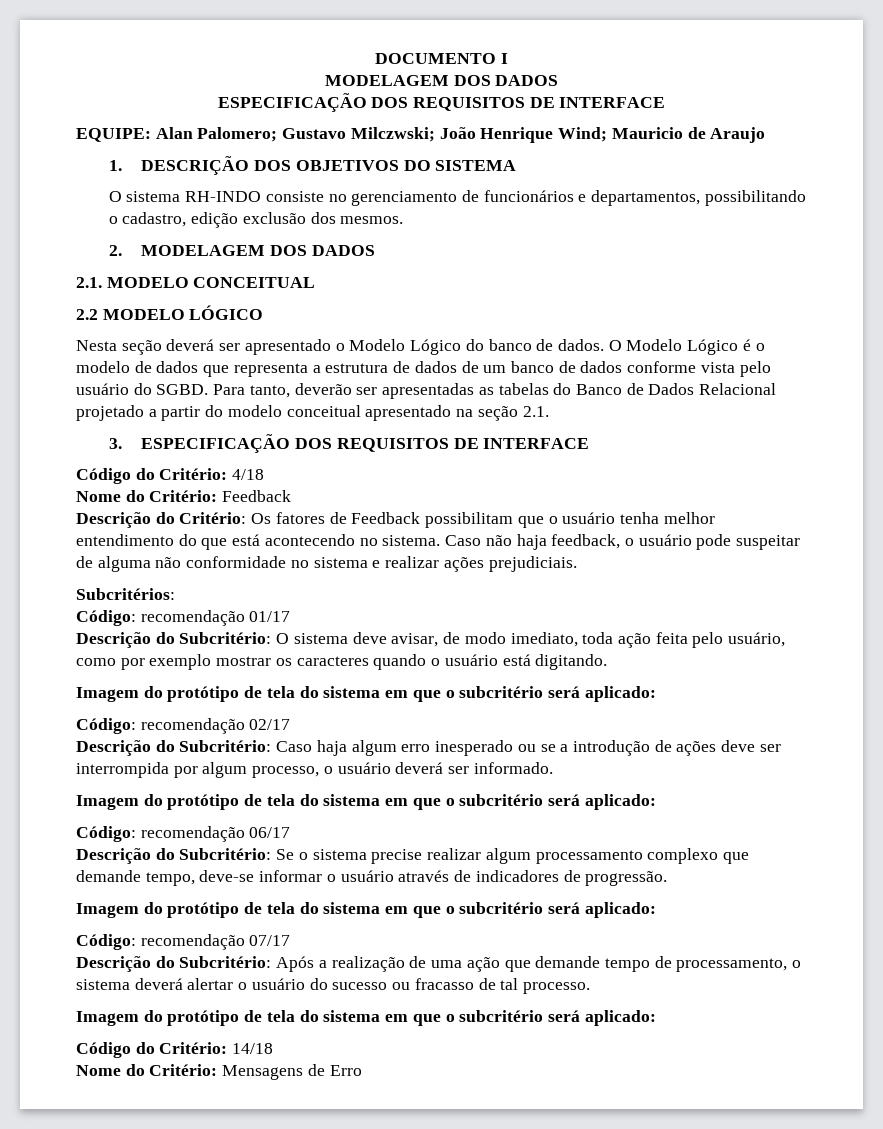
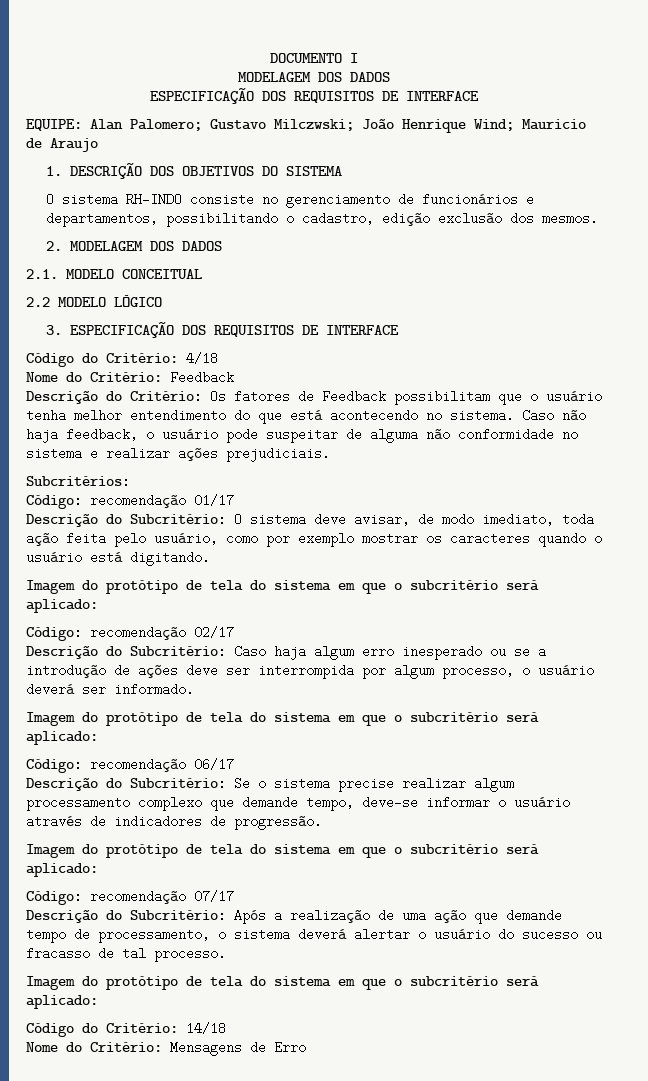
[76,339,765,355] [76,361,771,377] [76,383,777,399] [76,405,549,421] // Nesta seção deverá ser apresentado o Modelo Lógico do banco de dados. O Modelo Lógico é o modelo de dados que representa a estrutura de dados de um banco de dados conforme vista pelo usuário do SGBD. Para tanto, deverão ser apresentadas as tabelas do Banco de Dados Relacional projetado a partir do modelo conceitual apresentado na seção 2.1. -> (162, 301) none

